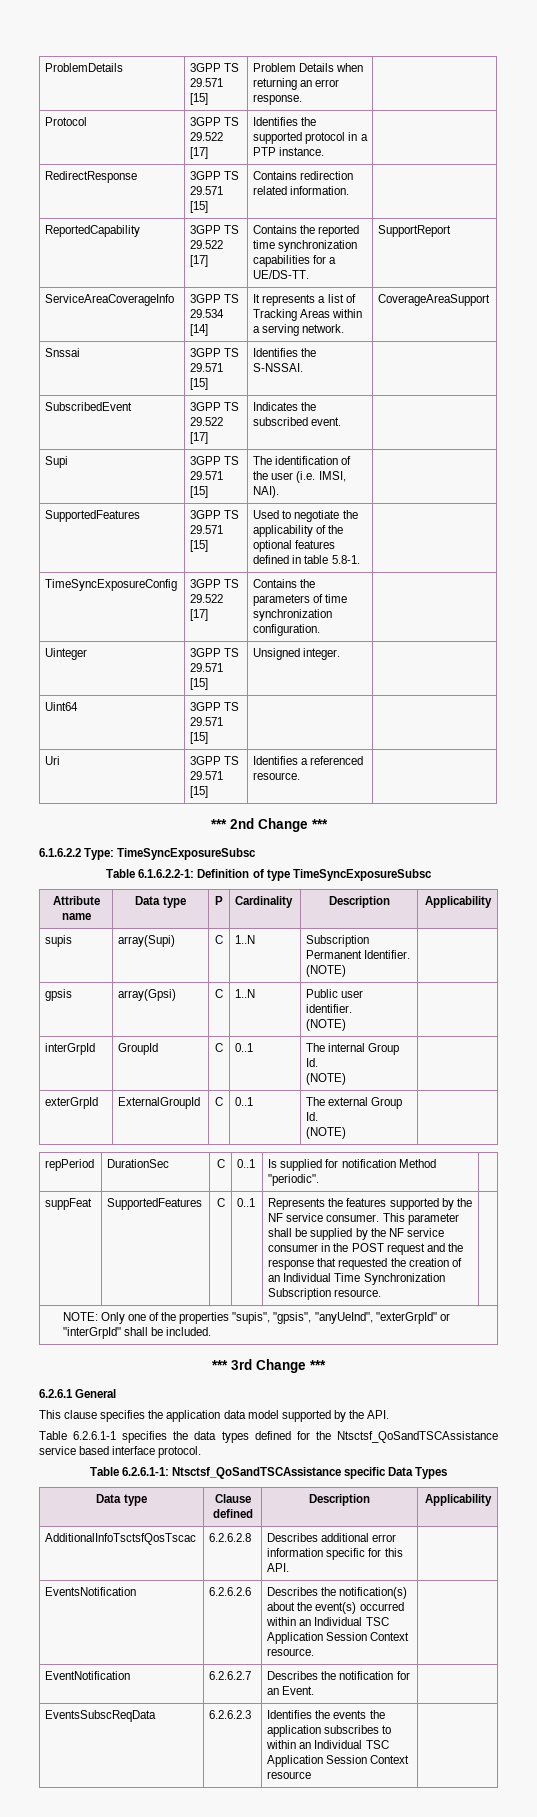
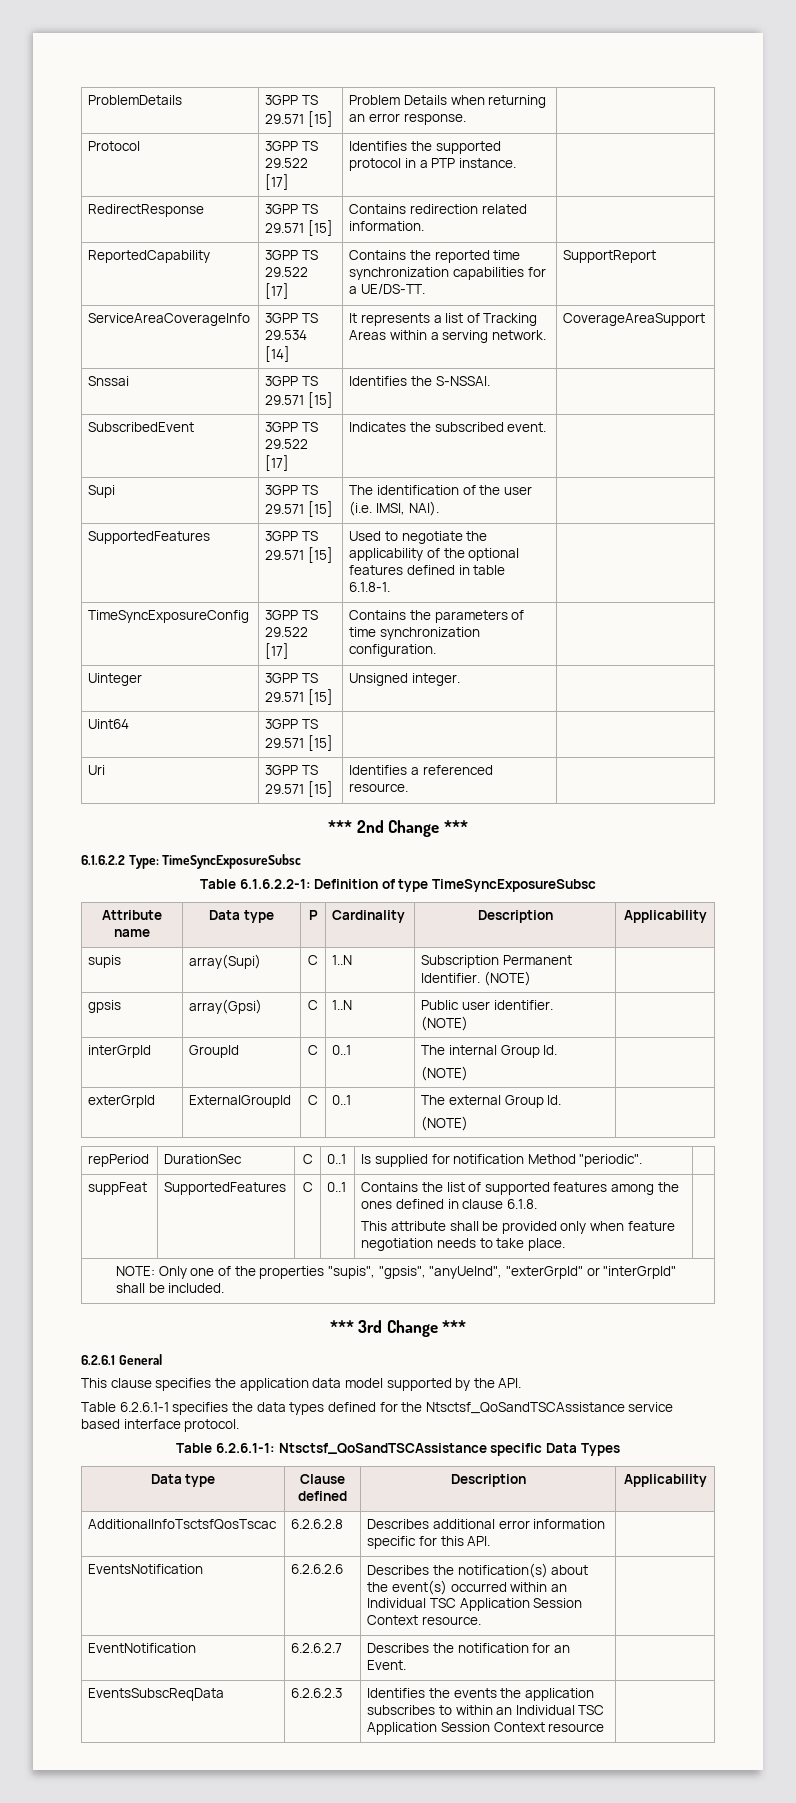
[331,555,360,564] 5.8-1. -> [349,582,391,592] 6.1.8-1.
[268,1198,472,1210] [268,1213,459,1225] [268,1228,444,1240] [268,1243,463,1255] [268,1258,462,1270] [268,1273,445,1285] [268,1288,382,1300] Represents the features supported by the NF service consumer. This parameter shall be supplied by the NF service consumer in the POST request and the response that requested the creation of an Individual Time Synchronization Subscription resource. -> [361,1182,679,1195] [361,1199,537,1209] [361,1221,675,1234] [361,1238,565,1251] Contains the list of supported features among the ones defined in clause 6.1.8. // This attribute shall be provided only when feature negotiation needs to take place.

